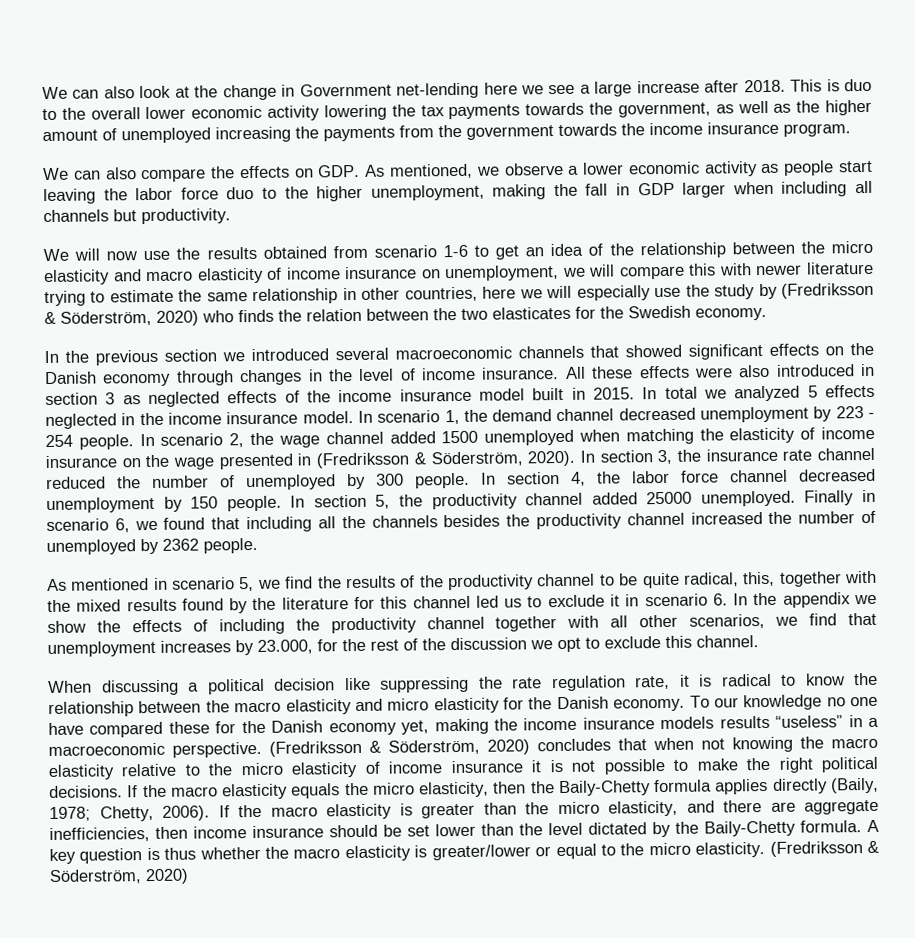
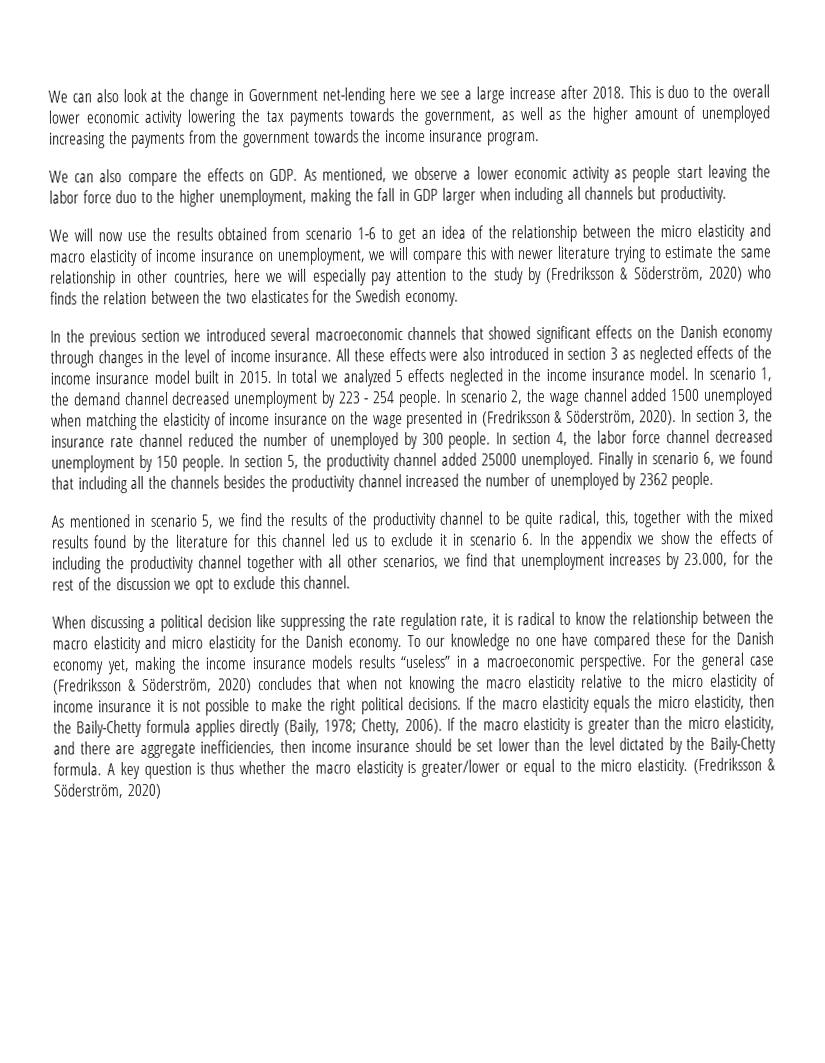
[654,287,682,298] use -> [370,268,465,286] pay attention to
(262, 749) none -> [651,652,774,670] For the general case

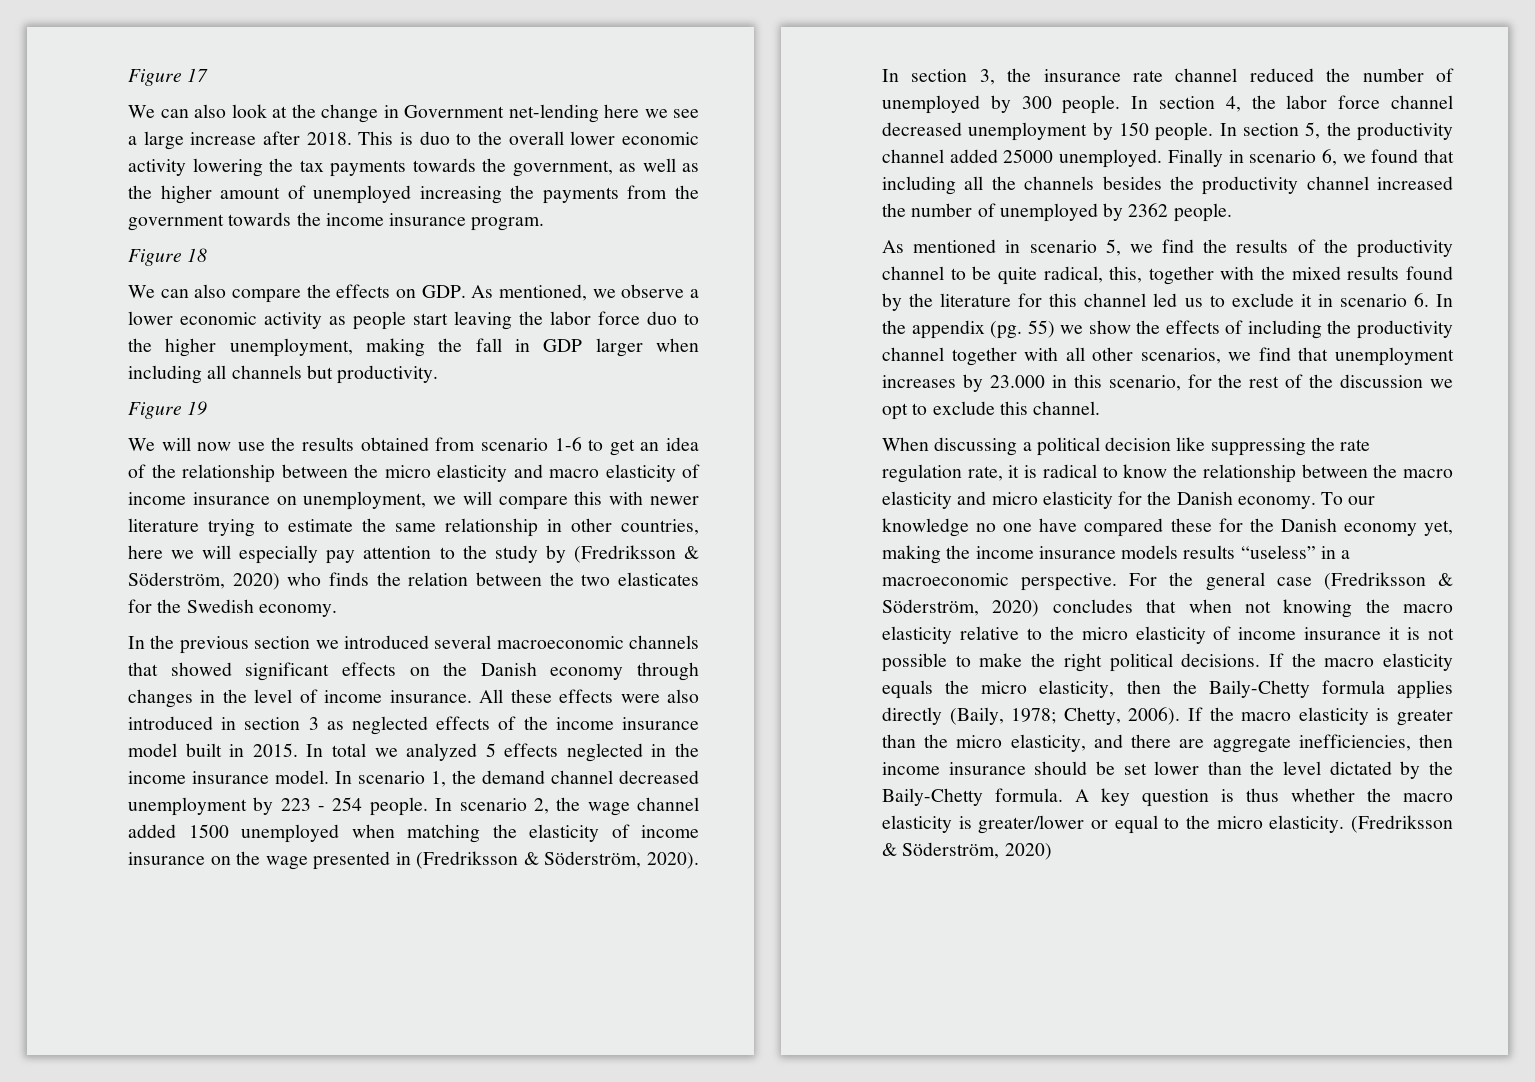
(48, 96) none -> [128,68,209,86] Figure 17 //
(540, 139) none -> [128,248,208,266] // Figure 18
(727, 194) none -> [128,401,208,419] // Figure 19
(633, 540) none -> [990,320,1055,339] (pg. 55)
[684,552,729,568] 23.000, -> [989,374,1181,391] 23.000 in this scenario,

